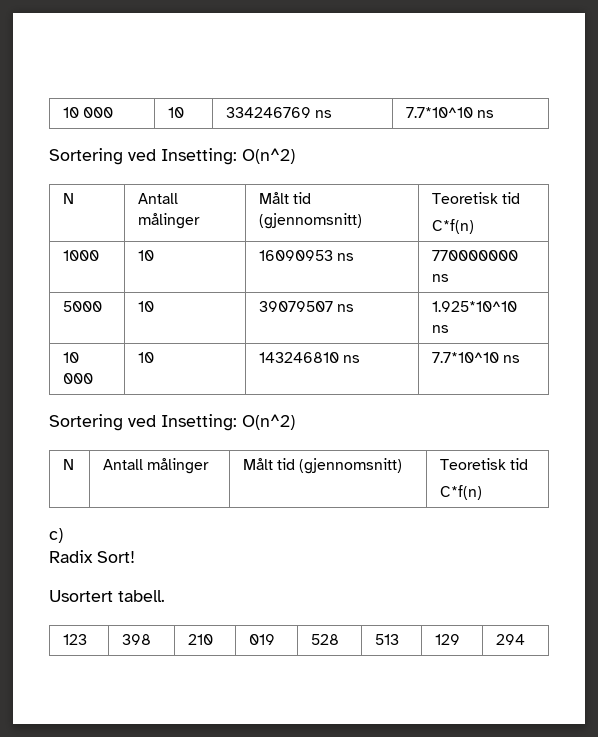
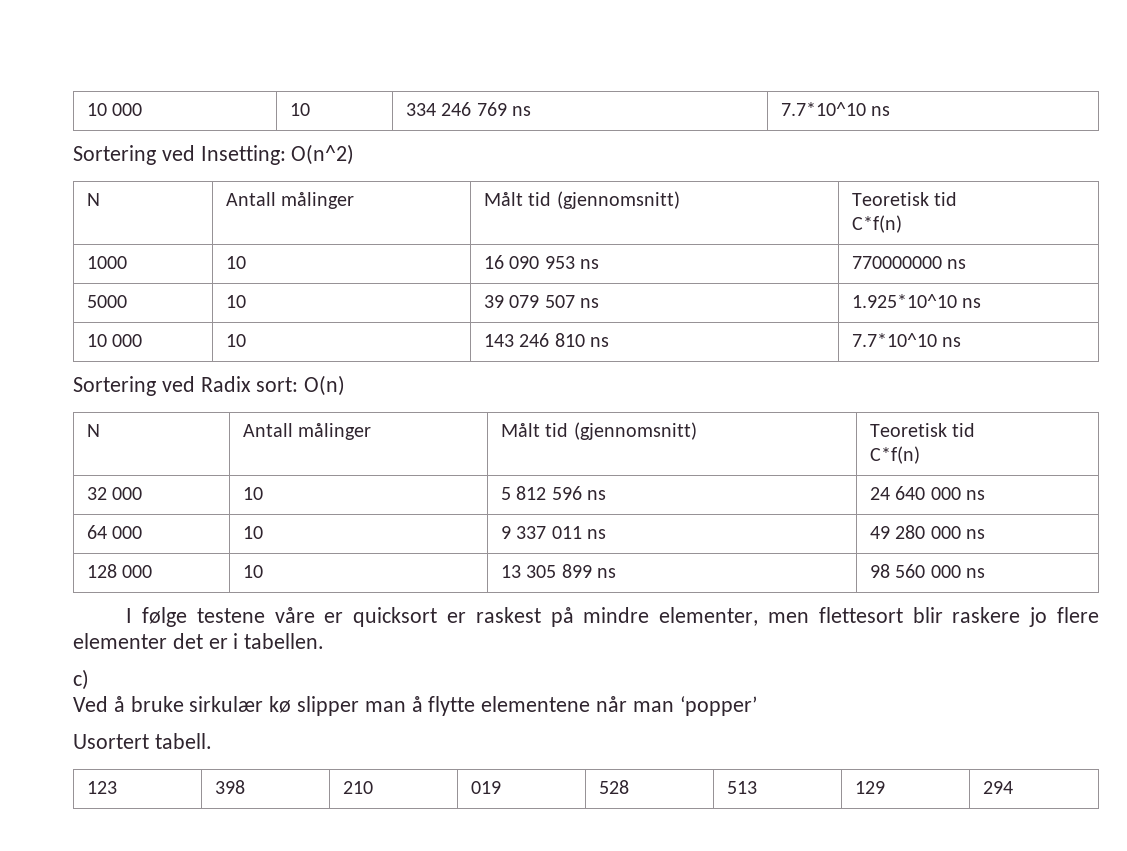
[62,107,113,118] [167,107,184,118] [225,107,311,118] 10 000 | 10 | 334246769 -> [87,103,143,116] [290,103,311,116] [406,102,507,116] 10 000 | 10 | 334 246 769
[258,250,333,261] 16090953 -> [484,255,575,269] 16 090 953
[258,301,333,312] 39079507 -> [484,295,575,308] 39 079 507
[258,352,360,363] [431,352,520,363] [49,414,295,431] [62,459,74,470] [102,458,209,474] [242,458,403,474] [439,458,528,470] [439,485,482,500] [49,528,63,543] [49,550,135,563] 143246810 ns | 7.7*10^10 ns // Sortering ved Insetting: O(n^2) // N | Antall målinger | Målt tid (gjennomsnitt) | Teoretisk tid // C*f(n) // c) // Radix Sort! -> [484,333,610,347] [852,333,962,347] [73,375,346,396] [87,424,101,437] [243,423,372,440] [501,422,697,440] [870,423,976,437] [870,446,921,464] [87,487,143,500] [243,487,264,500] [501,486,607,500] [870,486,986,500] [87,525,143,539] [243,526,264,539] [501,526,607,539] [870,525,986,539] [87,564,153,578] [243,565,264,578] [501,564,617,578] [870,564,986,578] [126,607,1099,627] [73,633,325,649] [73,669,89,690] [73,696,757,716] 143 246 810 ns | 7.7*10^10 ns // Sortering ved Radix sort: O(n) // N | Antall målinger | Målt tid (gjennomsnitt) | Teoretisk tid // C*f(n) // 32 000 | 10 | 5 812 596 ns | 24 640 000 ns // 64 000 | 10 | 9 337 011 ns | 49 280 000 ns // 128 000 | 10 | 13 305 899 ns | 98 560 000 ns // I følge testene våre er quicksort er raskest på mindre elementer, men flettesort blir raskere jo flere elementer det er i tabellen. // c) // Ved å bruke sirkulær kø slipper man å flytte elementene når man ‘popper’

